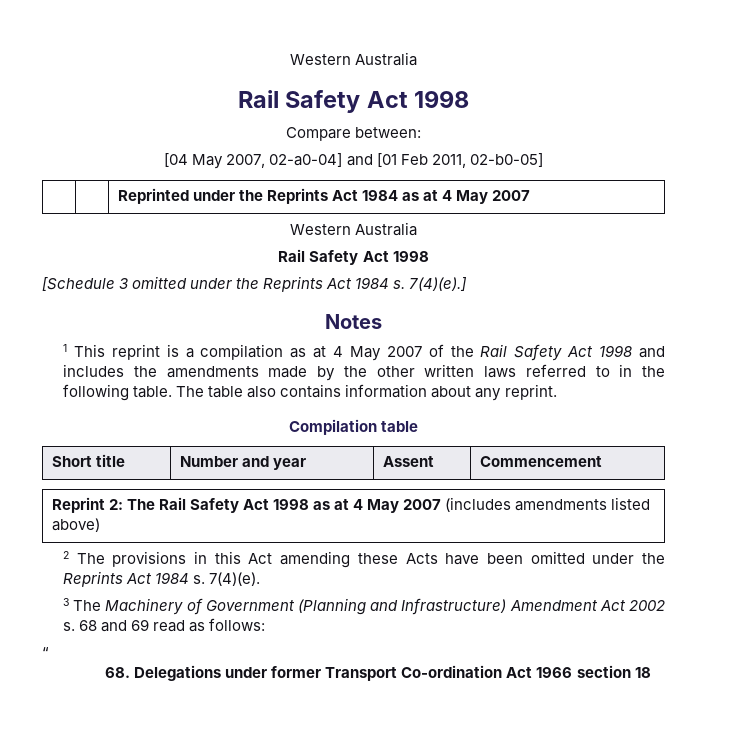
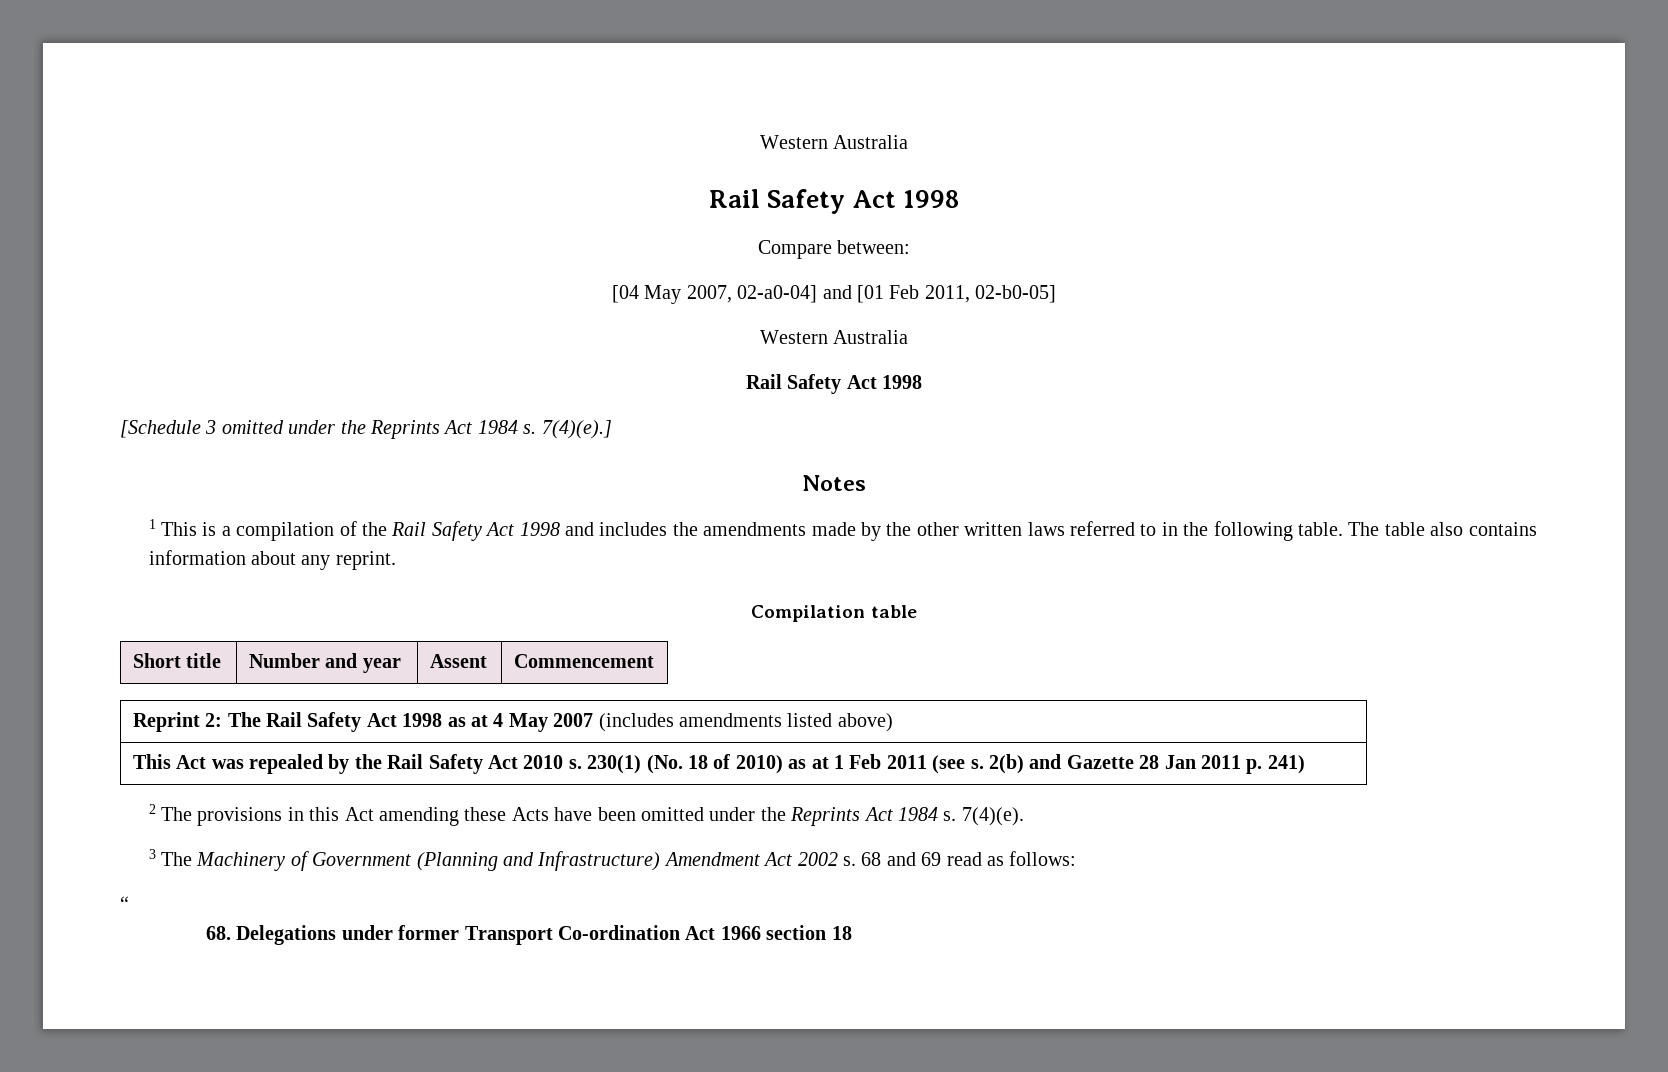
[117,188,531,204] // | | Reprinted under the Reprints Act 1984 as at 4 May 2007 -> (1057, 294) none
[111,344,160,360] reprint -> (198, 529) none
[290,346,422,361] as at 4 May 2007 -> (335, 531) none
(100, 525) none -> [132,754,1305,774] // This Act was repealed by the Rail Safety Act 2010 s. 230(1) (No. 18 of 2010) as at 1 Feb 2011 (see s. 2(b) and Gazette 28 Jan 2011 p. 241)

